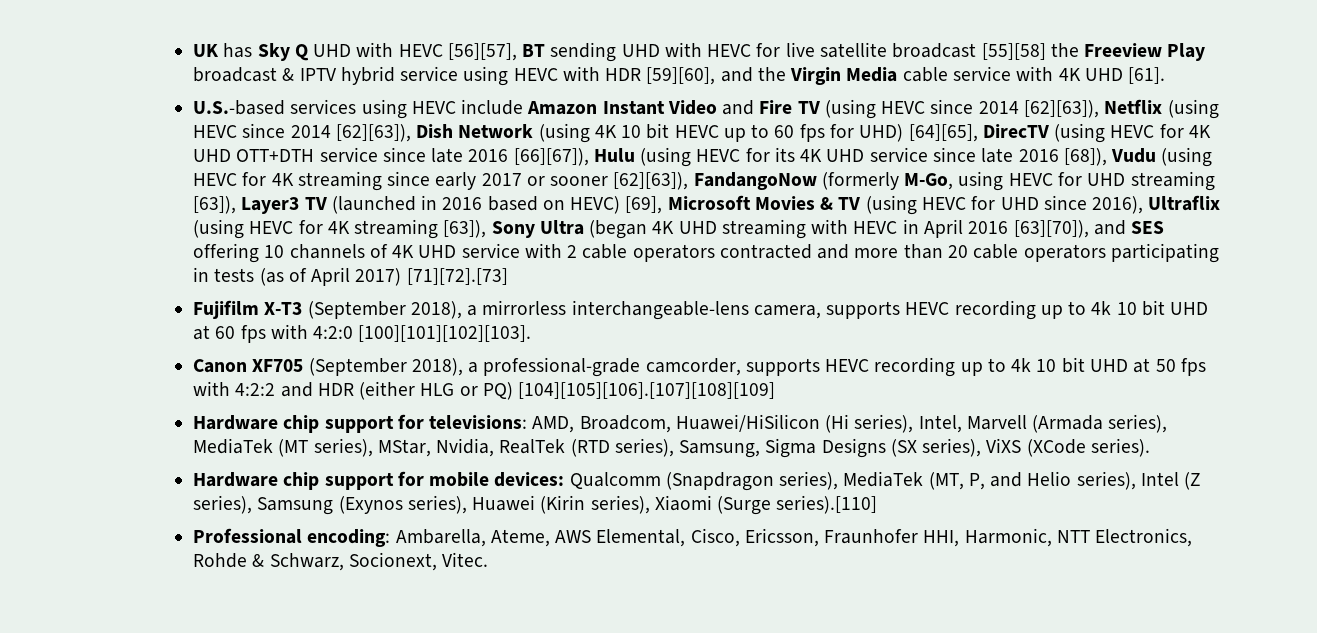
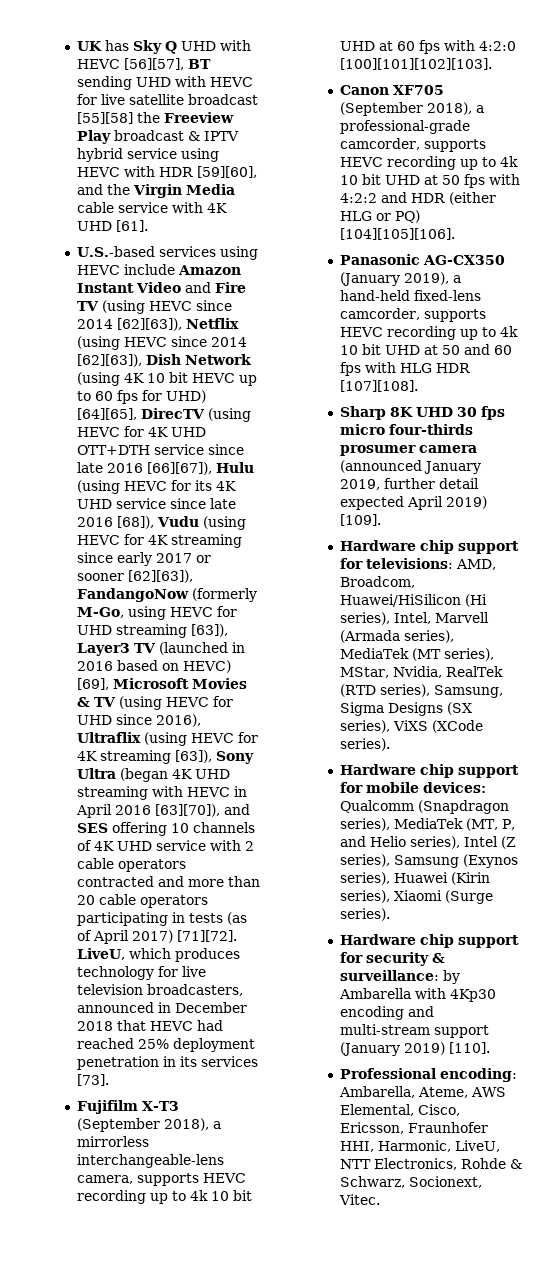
[406,268,508,285] [71][72].[73] -> [177,930,238,942] [77,948,241,962] [77,966,207,980] [77,984,244,996] [77,1002,248,1013] [77,1020,224,1031] [77,1038,256,1052] [77,1056,259,1070] [77,1074,110,1086] [71][72]. LiveU, which produces technology for live television broadcasters, announced in December 2018 that HEVC had reached 25% deployment penetration in its services [73].
[518,382,776,399] [104][105][106].[107][108][109] -> [340,228,456,240] [340,254,506,265] [340,272,462,286] [340,290,482,301] [340,308,487,322] [340,326,519,340] [340,344,513,355] [340,362,471,376] [340,380,419,392] [340,406,506,420] [340,424,474,435] [340,445,478,456] [340,460,482,474] [340,478,480,490] [340,496,488,510] [340,514,382,526] [104][105][106]. // Panasonic AG-CX350 (January 2019), a hand-held fixed-lens camcorder, supports HEVC recording up to 4k 10 bit UHD at 50 and 60 fps with HLG HDR [107][108]. // Sharp 8K UHD 30 fps micro four-thirds prosumer camera (announced January 2019, further detail expected April 2019) [109].
[776,495,878,514] series).[110] -> [340,908,391,921] [340,934,520,948] [340,952,446,966] [340,970,461,984] [339,988,497,1002] [340,1006,435,1020] [340,1024,490,1038] [340,1042,491,1056] series). // Hardware chip support for security & surveillance: by Ambarella with 4Kp30 encoding and multi-stream support (January 2019) [110].
(1052, 537) none -> [455,1140,501,1152] LiveU,

